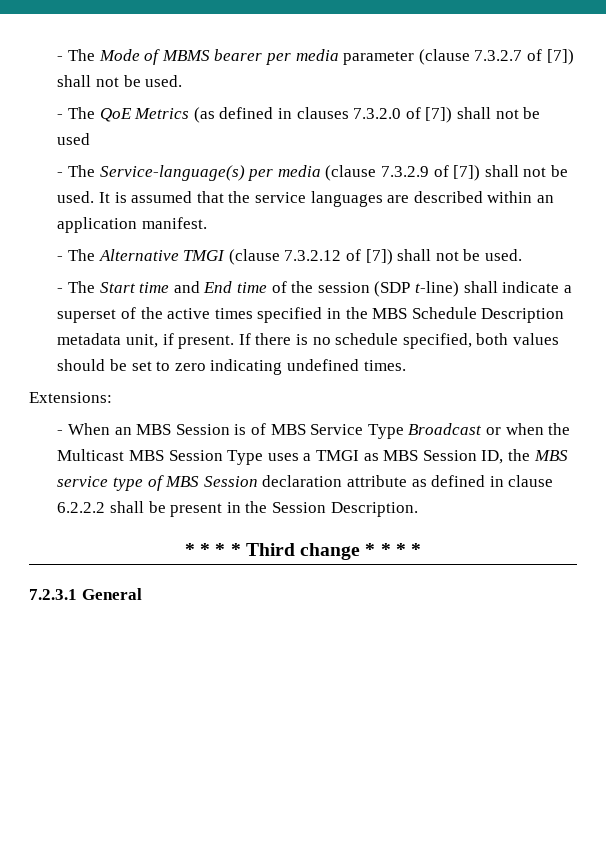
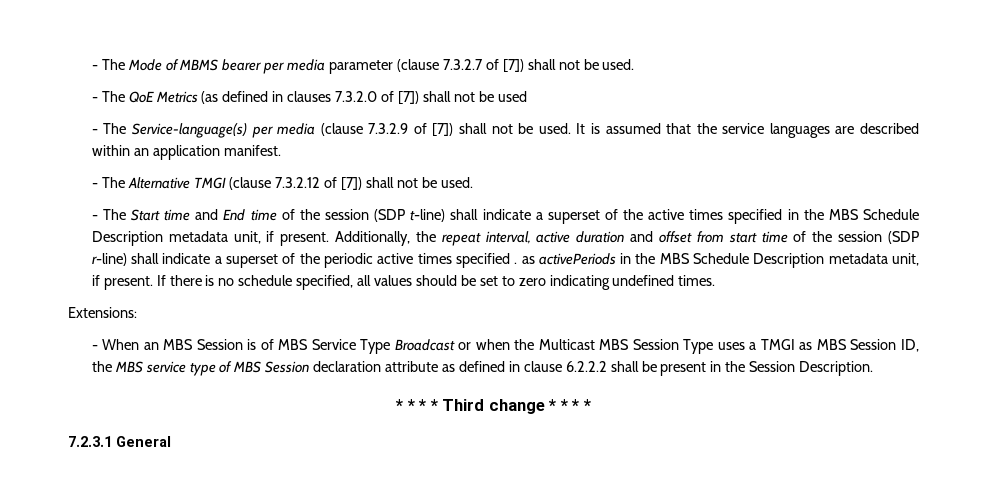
(235, 342) none -> [335,231,919,246] [91,253,919,268] [91,275,153,290] Additionally, the repeat interval, active duration and offset from start time of the session (SDP r-line) shall indicate a superset of the periodic active times specified . as activePeriods in the MBS Schedule Description metadata unit, if present.
[476,333,509,345] both -> [357,275,372,286] all

